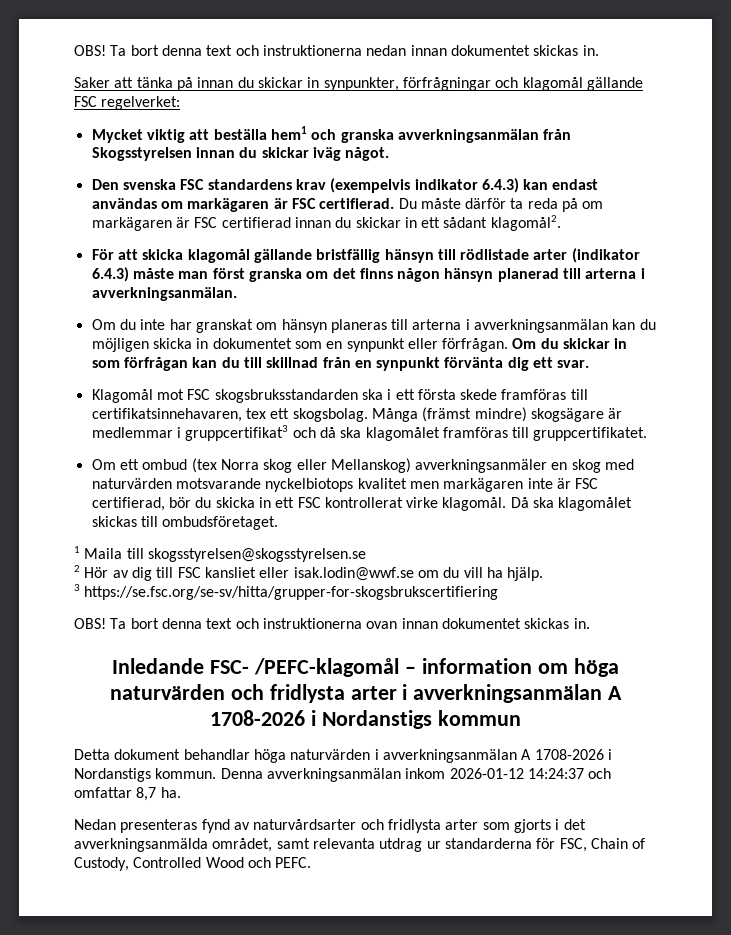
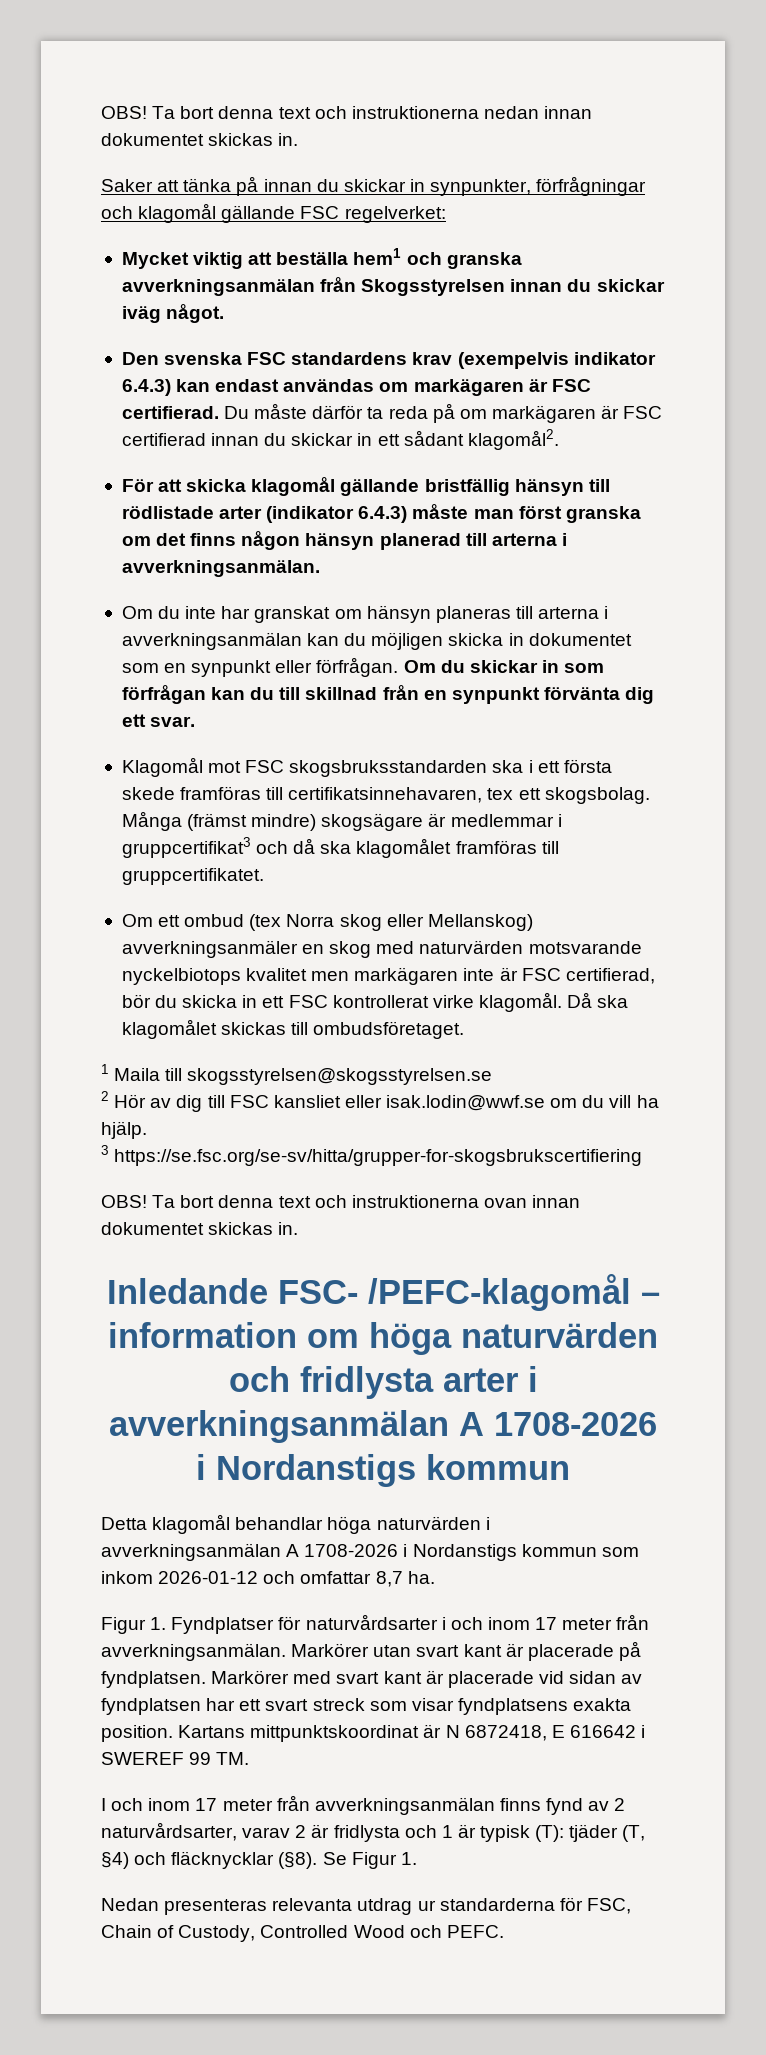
[114,749,181,760] dokument -> [152,1514,231,1534] klagomål
[155,768,401,782] kommun. Denna avverkningsanmälan -> [521,1544,639,1557] kommun som
[527,768,584,779] 14:24:37 -> (259, 1577) none
[74,819,586,833] [74,838,310,852] Nedan presenteras fynd av naturvårdsarter och fridlysta arter som gjorts i det avverkningsanmälda området, samt -> [101,1614,650,1634] [101,1641,641,1661] [101,1670,643,1688] [101,1698,632,1715] [101,1724,646,1742] [101,1752,250,1765] [101,1795,626,1815] [101,1822,646,1842] [101,1851,417,1869] [101,1898,268,1915] Figur 1. Fyndplatser för naturvårdsarter i och inom 17 meter från avverkningsanmälan. Markörer utan svart kant är placerade på fyndplatsen. Markörer med svart kant är placerade vid sidan av fyndplatsen har ett svart streck som visar fyndplatsens exakta position. Kartans mittpunktskoordinat är N 6872418, E 616642 i SWEREF 99 TM. // I och inom 17 meter från avverkningsanmälan finns fynd av 2 naturvårdsarter, varav 2 är fridlysta och 1 är typisk (T): tjäder (T, §4) och fläcknycklar (§8). Se Figur 1. // Nedan presenteras

